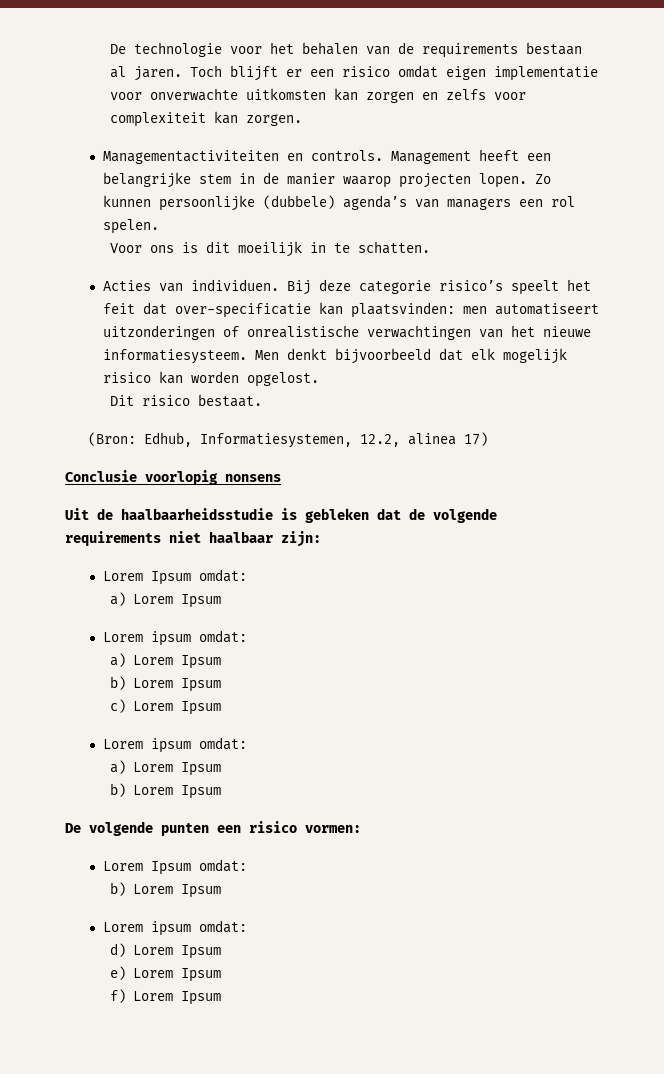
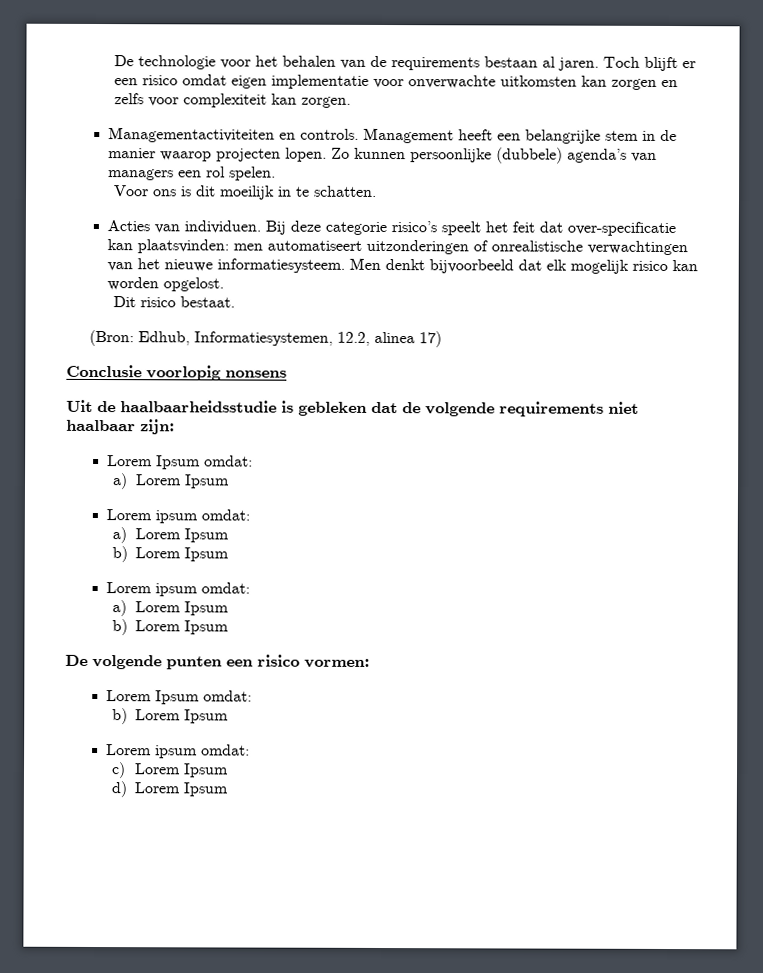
[110,699,222,715] // c) Lorem Ipsum -> (230, 554) none
[110,943,222,959] [110,966,222,982] [110,989,222,1005] d) Lorem Ipsum // e) Lorem Ipsum // f) Lorem Ipsum -> [110,762,230,779] [110,781,229,798] c) Lorem Ipsum // d) Lorem Ipsum

